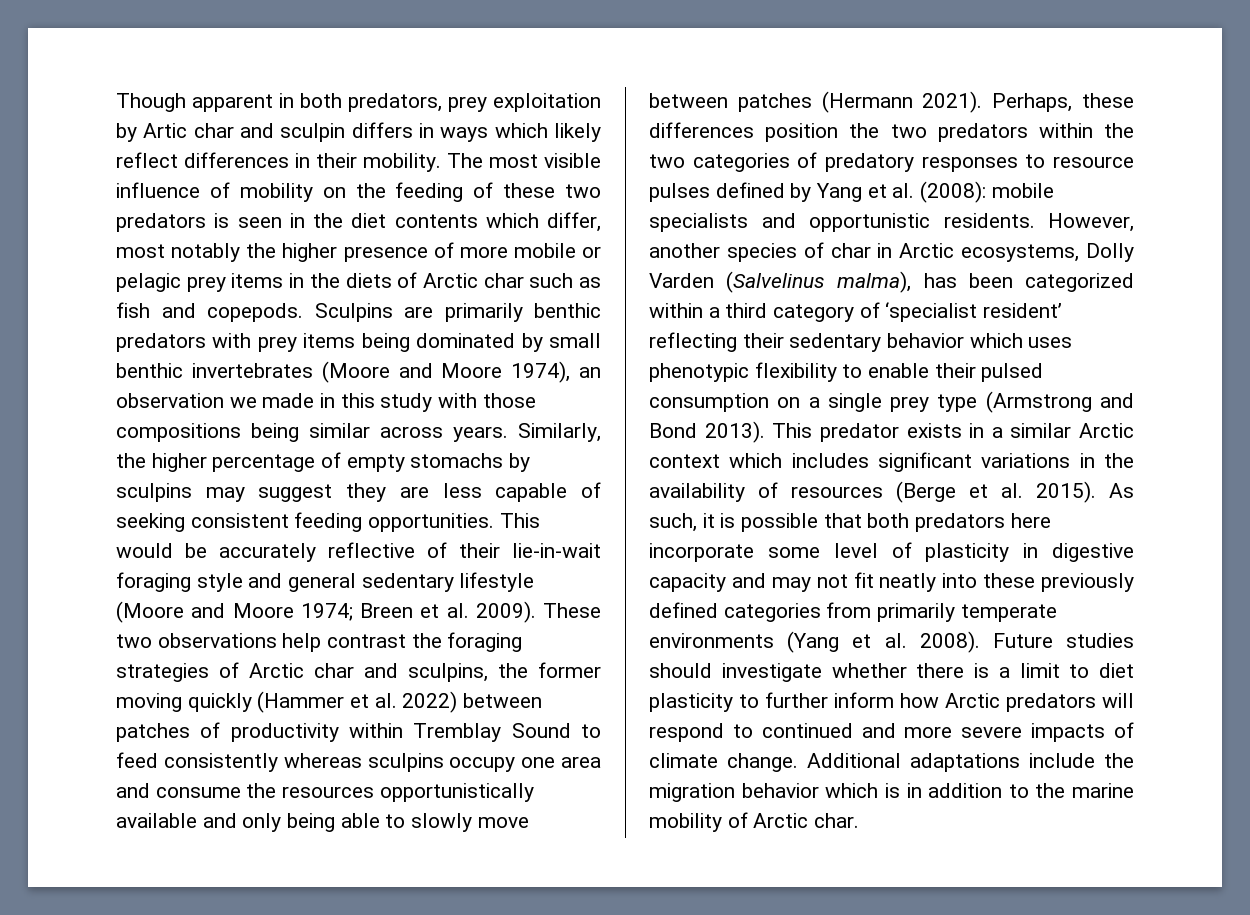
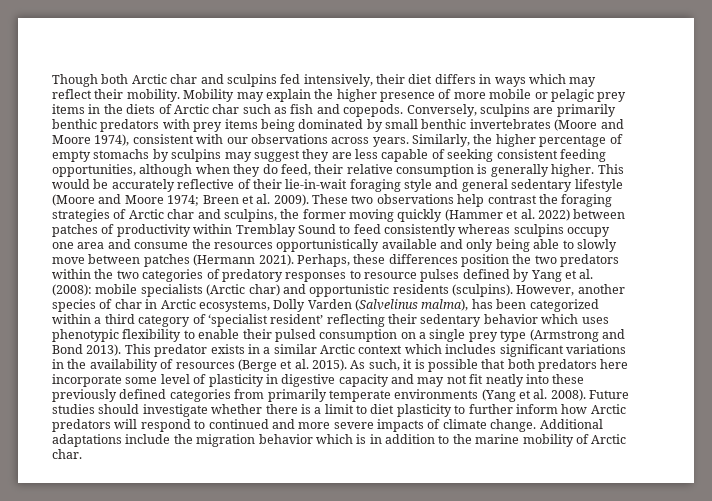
[192,93,601,112] [116,122,601,142] [116,152,601,172] [116,182,601,202] [116,212,601,232] [116,243,241,262] apparent in both predators, prey exploitation by Artic char and sculpin differs in ways which likely reflect differences in their mobility. The most visible influence of mobility on the feeding of these two predators is seen in the diet contents which differ, most notably -> [101,74,597,87] [52,89,311,102] both Arctic char and sculpins fed intensively, their diet differs in ways which may reflect their mobility. Mobility may explain
[314,303,393,322] Sculpins -> [406,104,530,117] Conversely, sculpins
[579,367,601,378] [116,393,536,412] [116,423,370,442] an observation we made in this study with those compositions being similar -> [132,134,328,144] consistent with our observations
[368,513,495,532] opportunities. -> [52,164,595,177] opportunities, although when they do feed, their relative consumption is generally higher.
[761,213,1035,232] and opportunistic residents. -> [206,284,513,297] (Arctic char) and opportunistic residents (sculpins).

